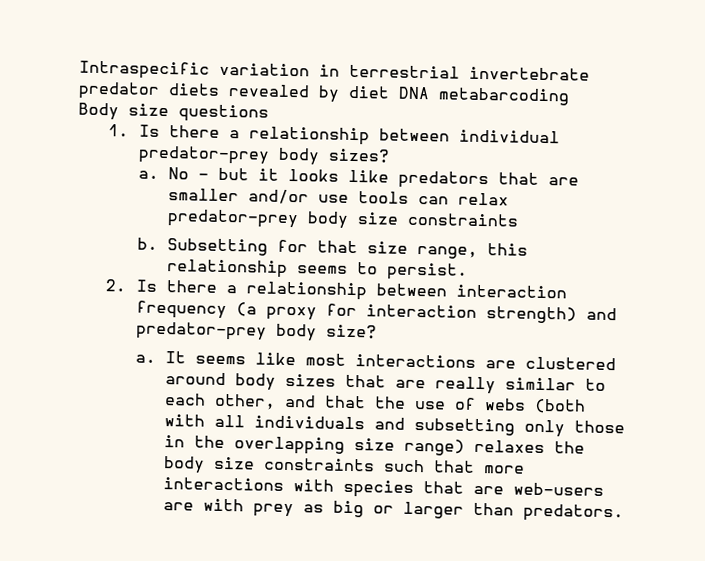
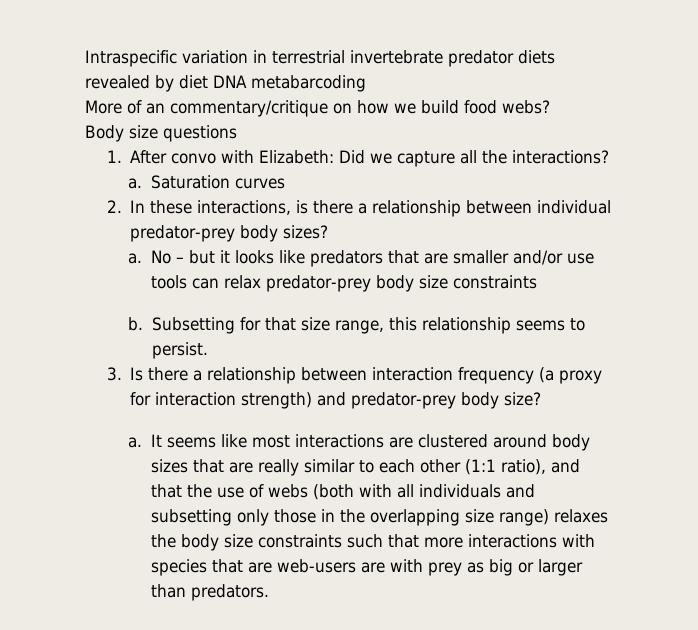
[78,102,269,123] [108,124,160,137] Body size questions // 1. Is -> [85,100,550,117] [85,125,237,142] [106,150,609,167] [128,175,285,189] [106,200,308,215] More of an commentary/critique on how we build food webs? // Body size questions // 1. After convo with Elizabeth: Did we capture all the interactions? // a. Saturation curves // 2. In these interactions, is
[105,279,127,292] 2. -> [106,367,122,381] 3.
[213,393,276,410] other, -> [419,459,546,475] other (1:1 ratio),

